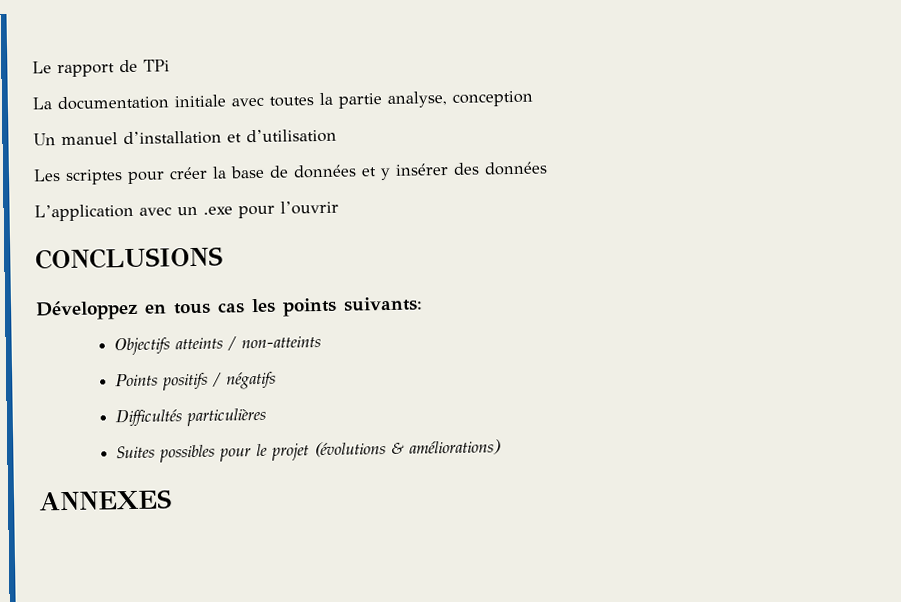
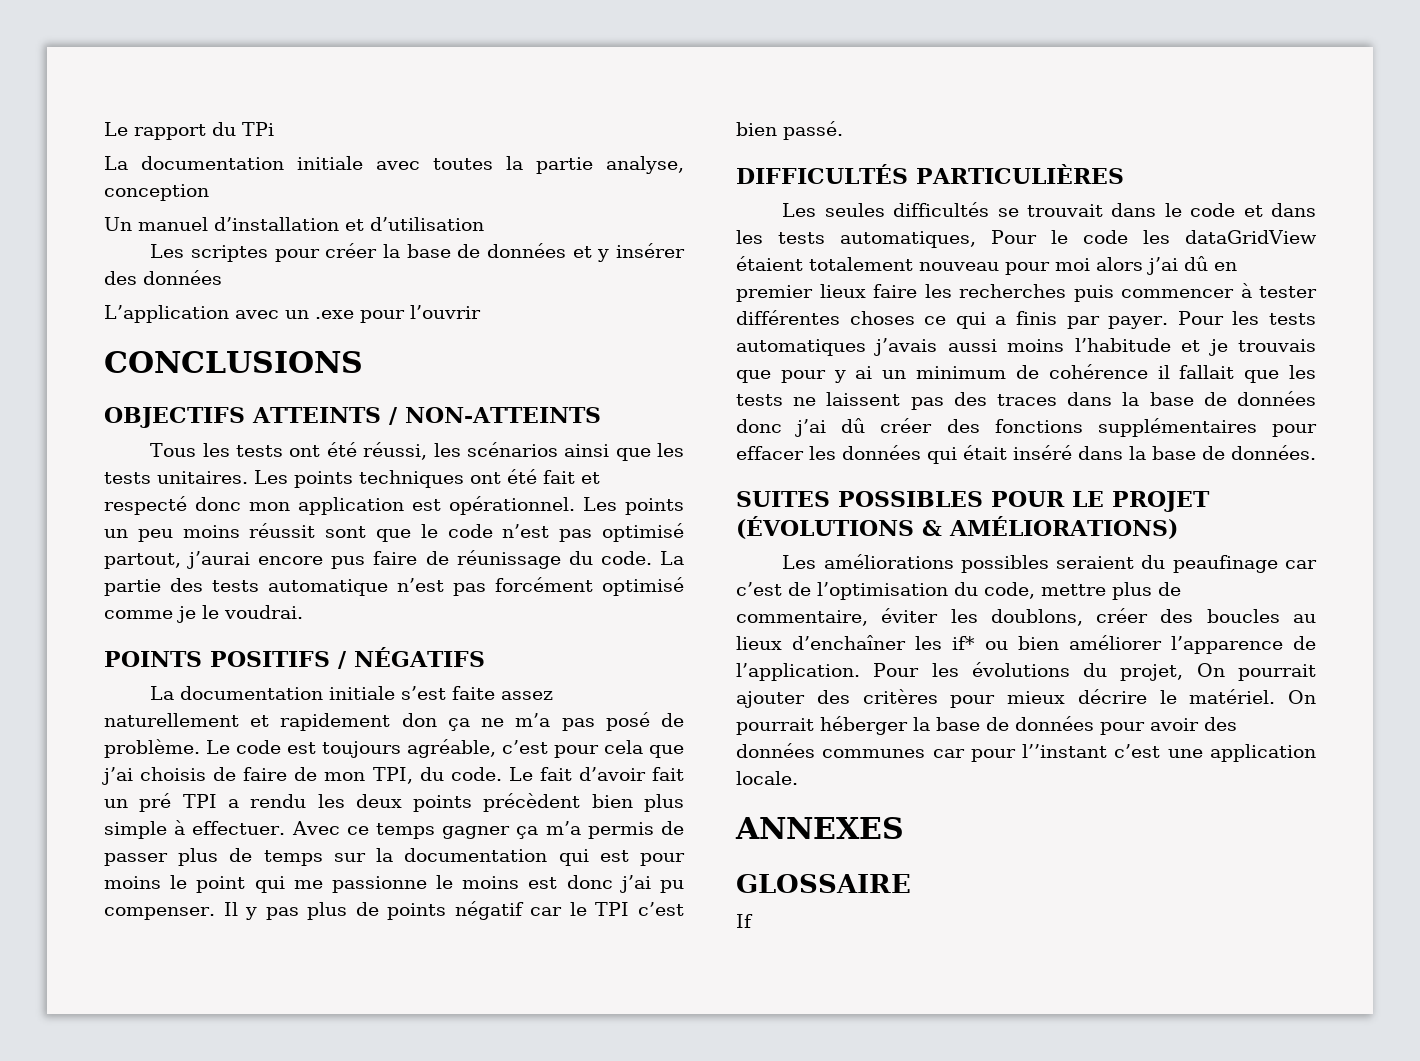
[119,59,138,73] de -> [212,122,236,136] du
[35,296,423,321] [113,336,321,356] [114,371,276,391] [114,407,266,428] [115,439,501,463] Développez en tous cas les points suivants: // Objectifs atteints / non-atteints // Points positifs / négatifs // Difficultés particulières // Suites possibles pour le projet (évolutions & améliorations) -> [104,407,601,428] [150,442,684,461] [104,469,600,488] [104,496,684,515] [104,523,685,542] [104,550,684,569] [104,577,684,596] [104,605,303,623] [104,647,485,669] [150,686,554,700] [104,712,684,731] [104,739,684,758] [102,767,684,785] [104,793,684,812] [104,820,684,839] [104,848,685,866] [104,875,684,893] [104,901,684,920] [736,121,843,140] [736,164,1124,184] [782,202,1316,217] [736,230,1317,248] [736,256,1237,275] [736,283,1317,302] [736,310,1316,329] [736,338,1316,356] [736,364,1316,383] [736,391,1316,410] [736,418,1317,437] [736,445,1316,464] [736,491,1210,512] [736,516,1178,539] [782,554,1317,573] [736,582,1181,600] [736,608,1316,626] [736,635,1316,654] [736,662,1316,681] [736,689,1316,708] [736,716,1237,735] [736,743,1316,762] [736,771,798,785] OBJECTIFS ATTEINTS / NON-ATTEINTS // Tous les tests ont été réussi, les scénarios ainsi que les tests unitaires. Les points techniques ont été fait et respecté donc mon application est opérationnel. Les points un peu moins réussit sont que le code n’est pas optimisé partout, j’aurai encore pus faire de réunissage du code. La partie des tests automatique n’est pas forcément optimisé comme je le voudrai. // POINTS POSITIFS / NÉGATIFS // La documentation initiale s’est faite assez naturellement et rapidement don ça ne m’a pas posé de problème. Le code est toujours agréable, c’est pour cela que j’ai choisis de faire de mon TPI, du code. Le fait d’avoir fait un pré TPI a rendu les deux points précèdent bien plus simple à effectuer. Avec ce temps gagner ça m’a permis de passer plus de temps sur la documentation qui est pour moins le point qui me passionne le moins est donc j’ai pu compenser. Il y pas plus de points négatif car le TPI c’est bien passé. // DIFFICULTÉS PARTICULIÈRES // Les seules difficultés se trouvait dans le code et dans les tests automatiques, Pour le code les dataGridView étaient totalement nouveau pour moi alors j’ai dû en premier lieux faire les recherches puis commencer à tester différentes choses ce qui a finis par payer. Pour les tests automatiques j’avais aussi moins l’habitude et je trouvais que pour y ai un minimum de cohérence il fallait que les tests ne laissent pas des traces dans la base de données donc j’ai dû créer des fonctions supplémentaires pour effacer les données qui était inséré dans la base de données. // SUITES POSSIBLES POUR LE PROJET (ÉVOLUTIONS & AMÉLIORATIONS) // Les améliorations possibles seraient du peaufinage car c’est de l’optimisation du code, mettre plus de commentaire, éviter les doublons, créer des boucles au lieux d’enchaîner les if* ou bien améliorer l’apparence de l’application. Pour les évolutions du projet, On pourrait ajouter des critères pour mieux décrire le matériel. On pourrait héberger la base de données pour avoir des données communes car pour l’’instant c’est une application locale.
(172, 500) none -> [736,874,911,893] [736,914,753,928] // GLOSSAIRE // If

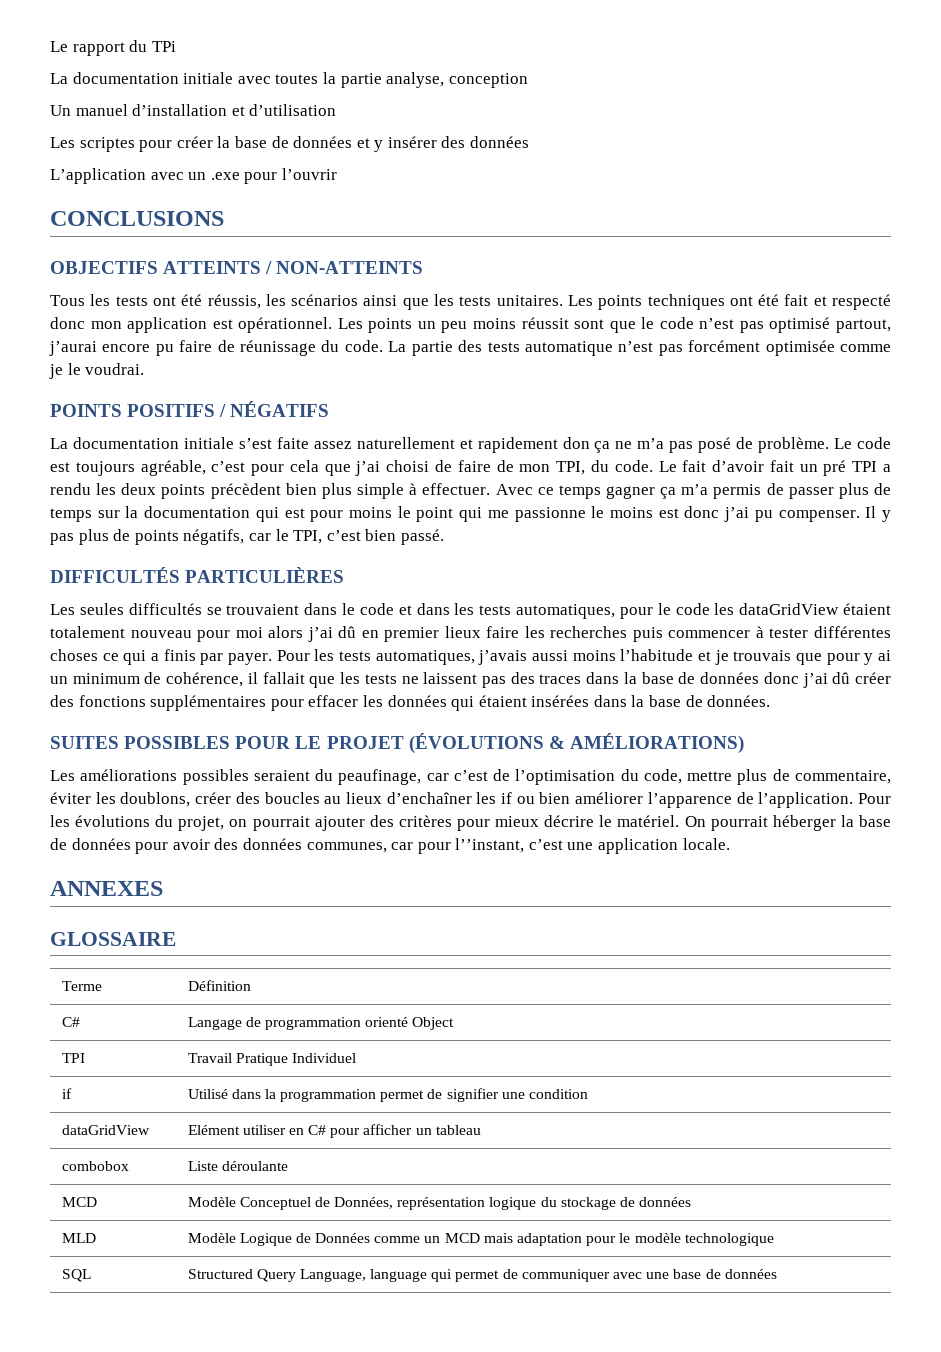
[363,442,428,460] réussi, -> [207,294,261,309] réussis,
[331,556,366,569] pus -> [155,344,174,356] pu
[602,577,684,596] optimisé -> [765,340,835,356] optimisée
[140,767,207,781] choisis -> [386,460,430,472] choisi
[454,901,524,920] négatif -> [183,529,245,545] négatifs,
[595,902,630,916] TPI -> [293,530,323,544] TPI,
[1026,204,1103,217] trouvait -> [226,604,300,615] trouvaient
[991,230,1038,244] Pour -> [619,607,653,619] pour
[736,339,866,356] automatiques -> [375,650,475,665] automatiques,
[1048,364,1148,379] cohérence -> [166,672,244,687] cohérence,
[963,445,1072,460] était inséré -> [478,695,590,707] étaient insérées
[1172,555,1278,573] peaufinage -> [338,769,422,785] peaufinage,
[952,636,975,650] if* -> [501,792,513,804] if
[1196,663,1225,677] On -> [229,819,248,827] on
[822,749,926,758] communes -> [306,842,387,853] communes,
[1022,744,1108,758] l’’instant -> [455,838,525,853] l’’instant,
[736,914,753,928] // If -> [61,981,102,991] [187,980,251,991] [61,1017,80,1027] [187,1017,455,1030] [61,1053,85,1063] [187,1053,356,1066] [61,1088,72,1099] [187,1088,589,1102] [61,1125,150,1135] [187,1124,481,1138] [61,1161,129,1171] [187,1161,288,1171] [61,1197,97,1207] [187,1197,692,1210] [61,1233,96,1243] [187,1233,774,1246] [61,1269,91,1282] [187,1269,777,1282] // Terme | Définition // C# | Langage de programmation orienté Object // TPI | Travail Pratique Individuel // if | Utilisé dans la programmation permet de signifier une condition // dataGridView | Elément utiliser en C# pour afficher un tableau // combobox | Liste déroulante // MCD | Modèle Conceptuel de Données, représentation logique du stockage de données // MLD | Modèle Logique de Données comme un MCD mais adaptation pour le modèle technologique // SQL | Structured Query Language, language qui permet de communiquer avec une base de données

